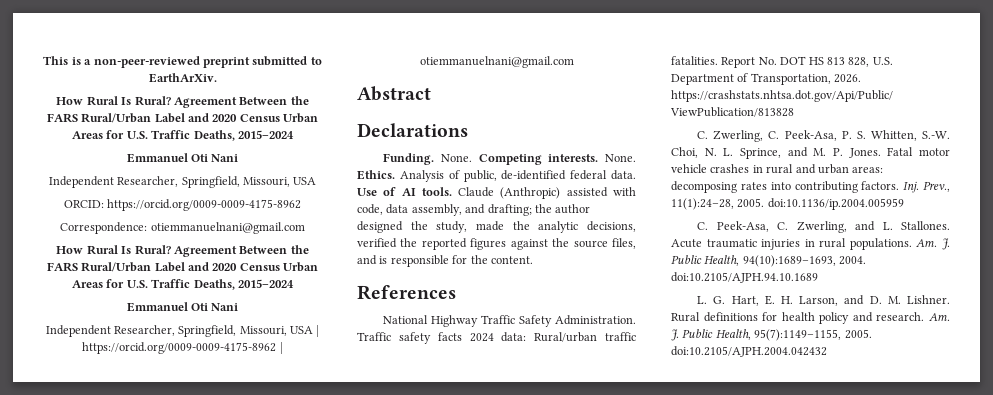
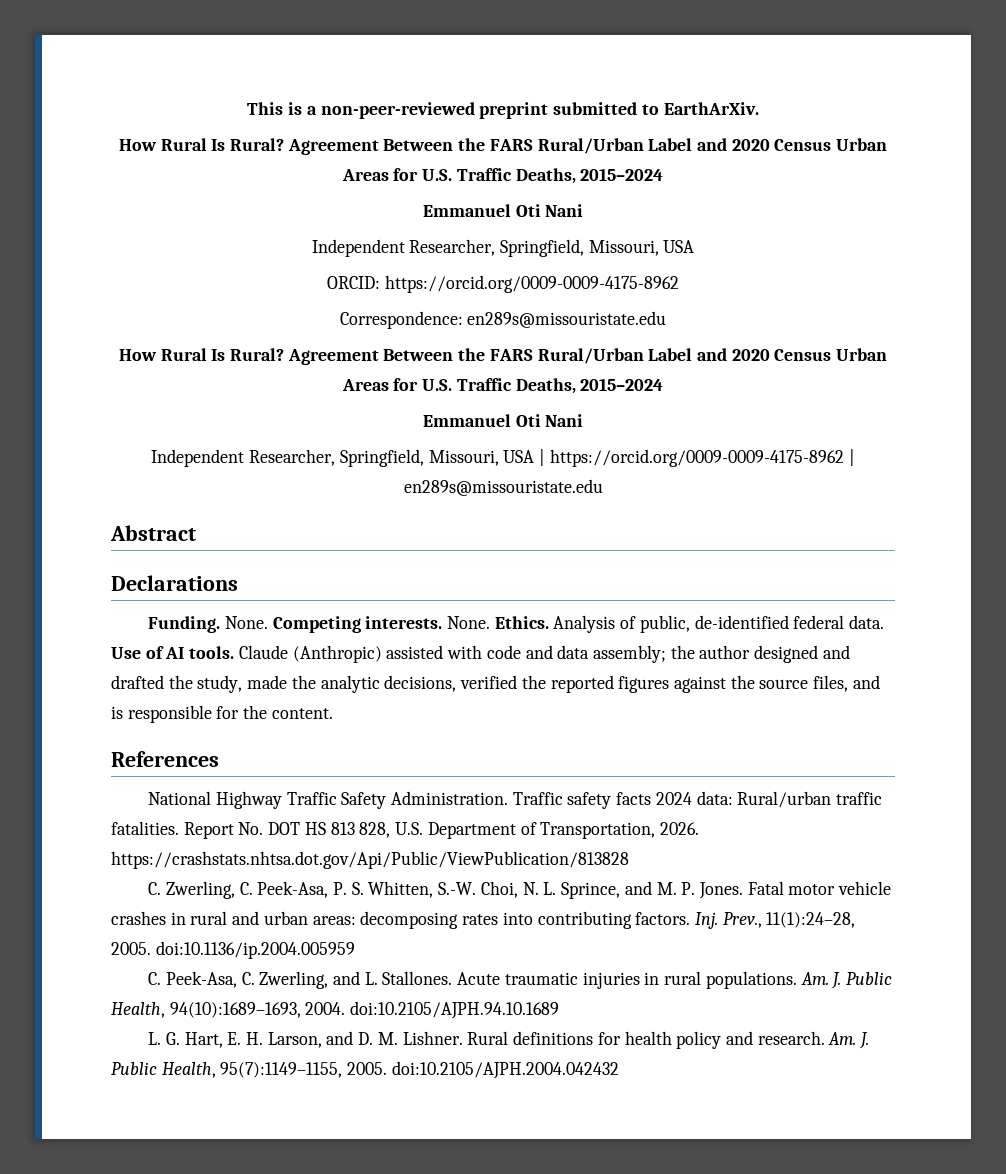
[150,222,305,234] otiemmanuelnani@gmail.com -> [467,311,667,328] en289s@missouristate.edu
[419,56,574,68] otiemmanuelnani@gmail.com -> [403,479,603,496] en289s@missouristate.edu
[357,204,532,216] code, data assembly, and drafting; -> [486,645,666,663] code and data assembly;
(403, 227) none -> [822,645,850,659] [111,675,164,689] and drafted

